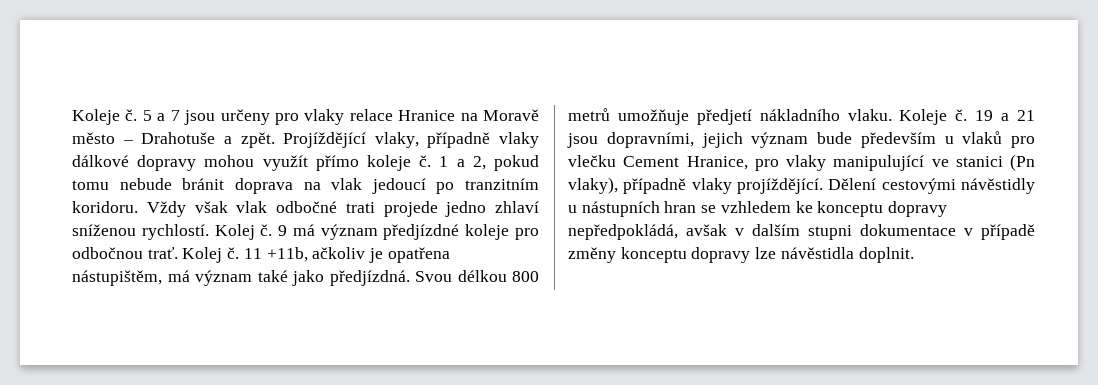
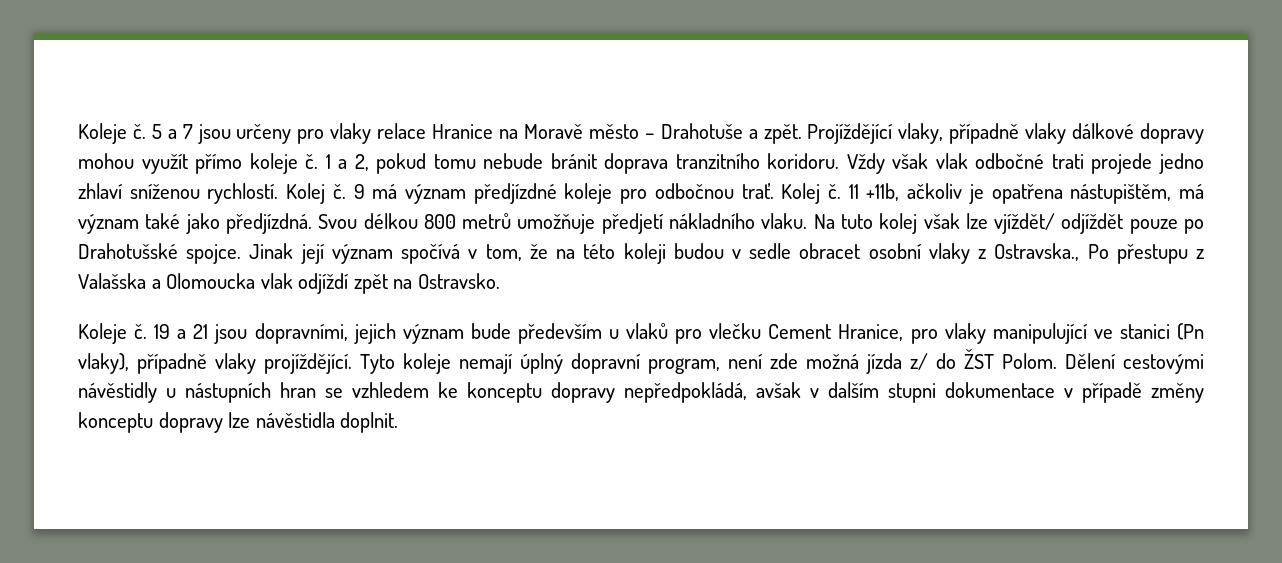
[303,178,539,194] na vlak jedoucí po tranzitním -> [675,153,760,169] tranzitního
(892, 115) none -> [813,213,1204,234] [78,243,1205,264] [78,273,500,294] Na tuto kolej však lze vjíždět/ odjíždět pouze po Drahotušské spojce. Jinak její význam spočívá v tom, že na této koleji budou v sedle obracet osobní vlaky z Ostravska., Po přestupu z Valašska a Olomoucka vlak odjíždí zpět na Ostravsko. //
(823, 186) none -> [359,349,1057,374] Tyto koleje nemají úplný dopravní program, není zde možná jízda z/ do ŽST Polom.

